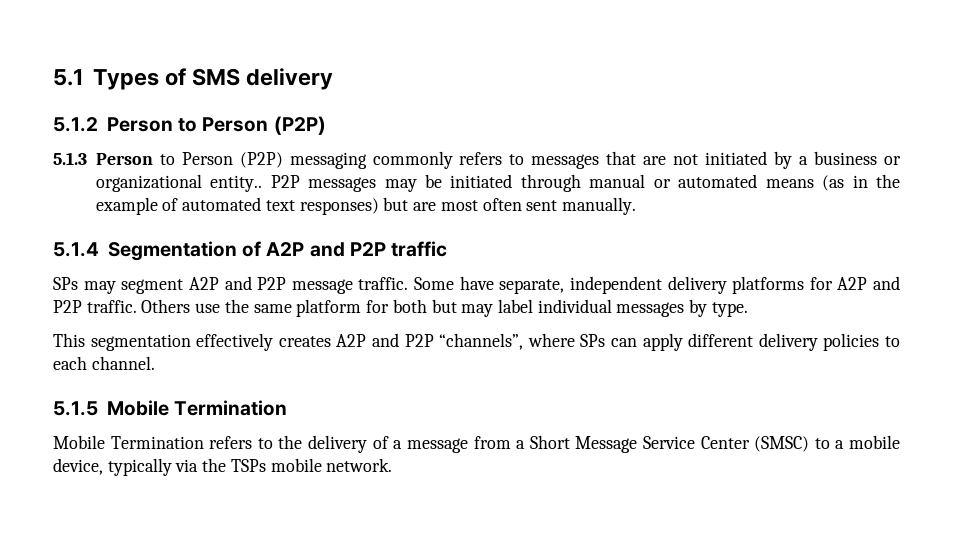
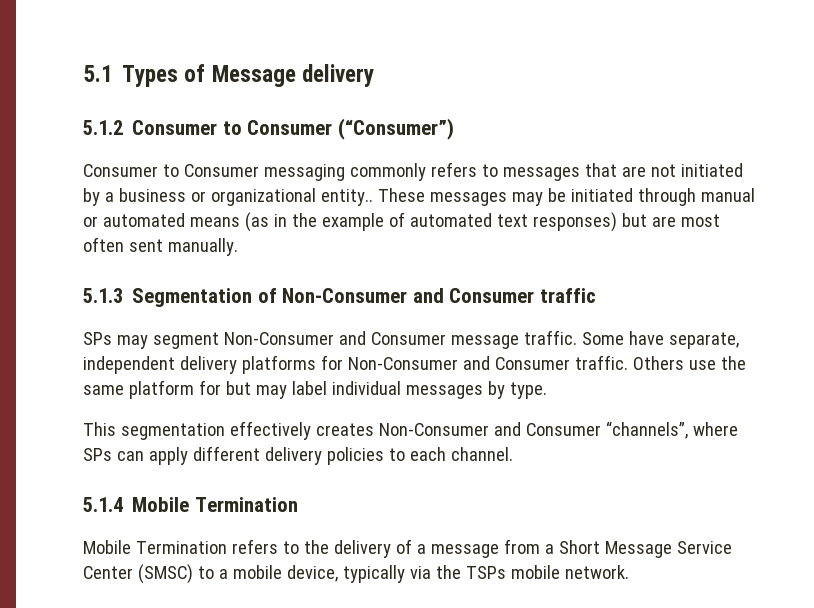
[191,68,240,86] SMS -> [211,65,296,87] Message
[106,116,326,135] [53,152,283,168] Person to Person (P2P) // 5.1.3 Person to Person (P2P) -> [132,118,454,140] [83,164,259,177] Consumer to Consumer (“Consumer”) // Consumer to Consumer
[270,175,300,188] P2P -> [377,188,425,202] These
[53,242,99,257] 5.1.4 -> [83,288,123,303] 5.1.3
[266,242,386,257] A2P and P2P -> [282,288,535,303] Non-Consumer and Consumer
[188,276,287,290] A2P and P2P -> [223,331,446,345] Non-Consumer and Consumer
[837,276,900,290] [53,300,82,313] A2P and P2P -> [347,356,570,370] Non-Consumer and Consumer
[392,299,427,313] both -> (221, 387) none
[336,333,434,347] A2P and P2P -> [378,422,601,436] Non-Consumer and Consumer
[53,401,98,416] 5.1.5 -> [83,497,123,512] 5.1.4

